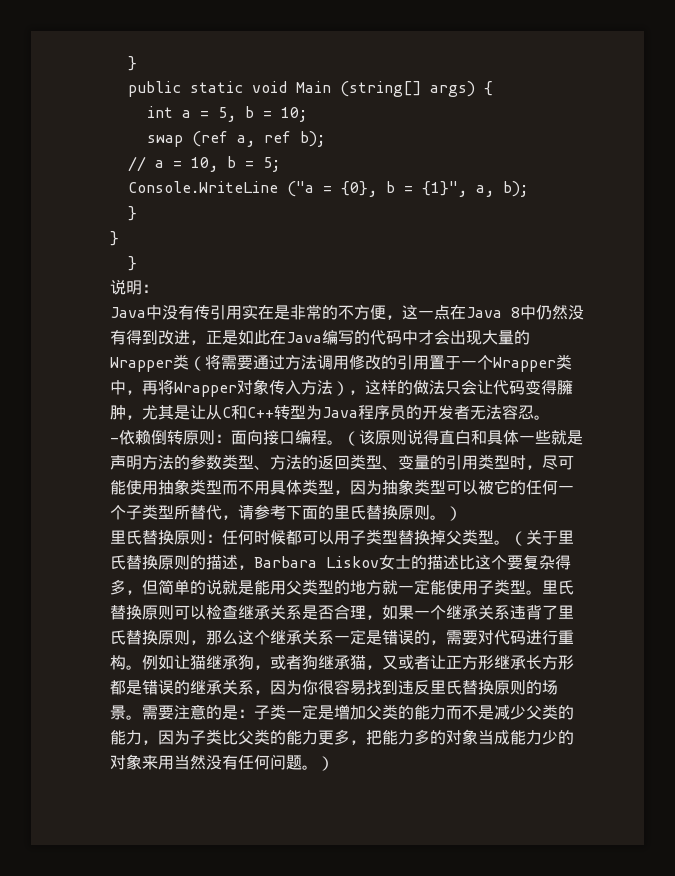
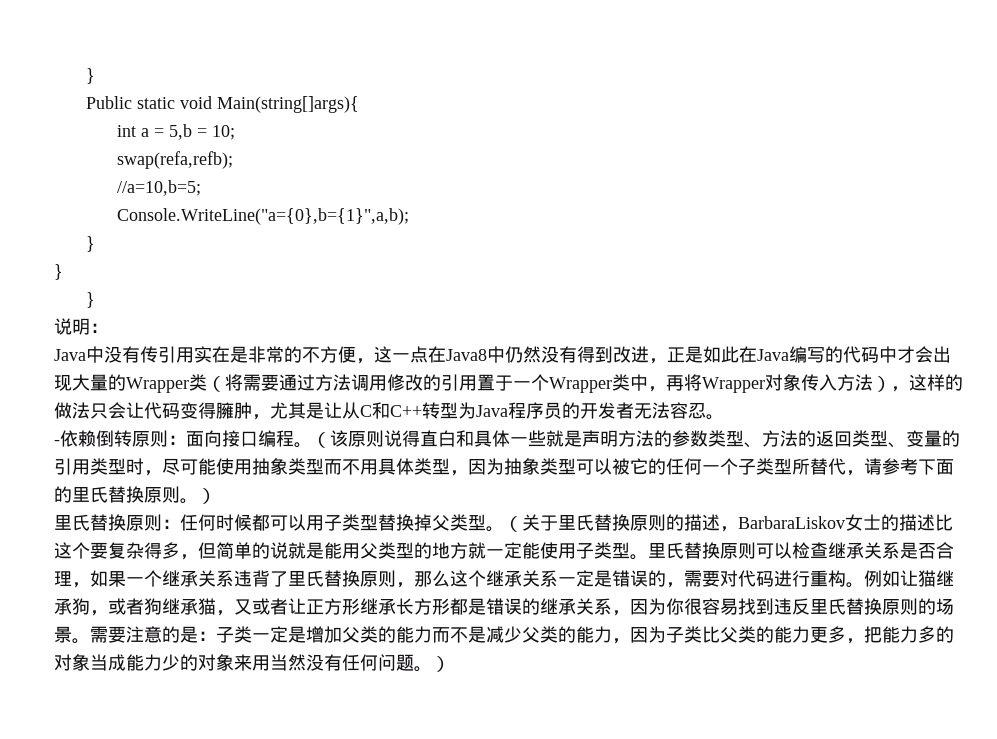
[128,56,138,71] [128,81,182,97] } // public -> [85,68,95,84] [85,96,132,109] } // Public
[296,81,494,97] Main (string[] args) { -> [216,96,359,113] Main(string[]args){
[217,106,254,122] 5, b -> [168,124,192,140] 5,b
[146,131,325,147] [128,156,281,172] [128,181,529,197] swap (ref a, ref b); // // a = 10, b = 5; // Console.WriteLine ("a = {0}, b = {1}", a, b); -> [116,151,233,169] [116,180,201,196] [116,208,409,225] swap(refa,refb); // //a=10,b=5; // Console.WriteLine("a={0},b={1}",a,b);
[465,307,520,318] Java 8 -> [446,349,488,361] Java8
[253,556,379,568] Barbara Liskov -> [738,516,846,529] BarbaraLiskov

